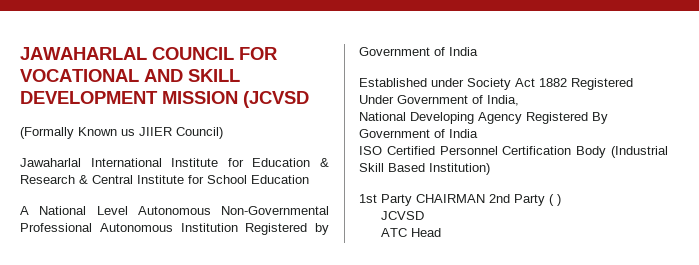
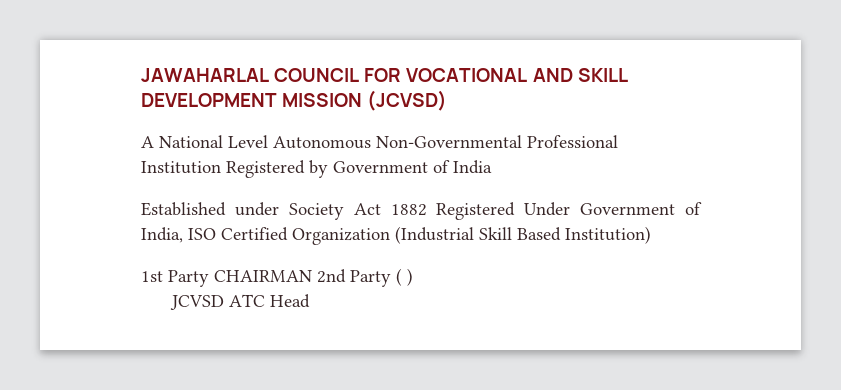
[243,91,309,108] [20,127,223,139] [20,158,329,167] [20,175,309,184] (JCVSD // (Formally Known us JIIER Council) // Jawaharlal International Institute for Education & Research & Central Institute for School Education -> [367,90,448,111] (JCVSD)
[99,223,173,232] Autonomous -> (618, 141) none
[359,112,608,124] [359,129,478,138] [359,146,607,158] // National Developing Agency Registered By Government of India // ISO Certified Personnel Certification Body -> [188,227,390,245] ISO Certified Organization
(424, 215) // -> (225, 302) none

